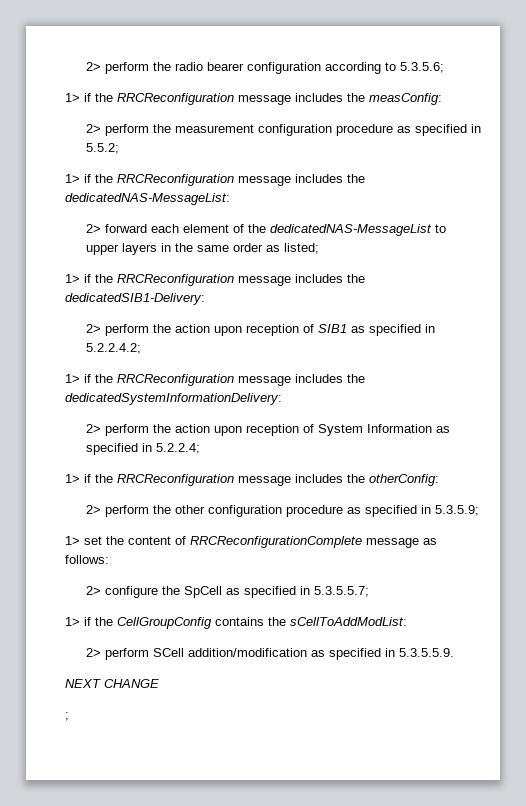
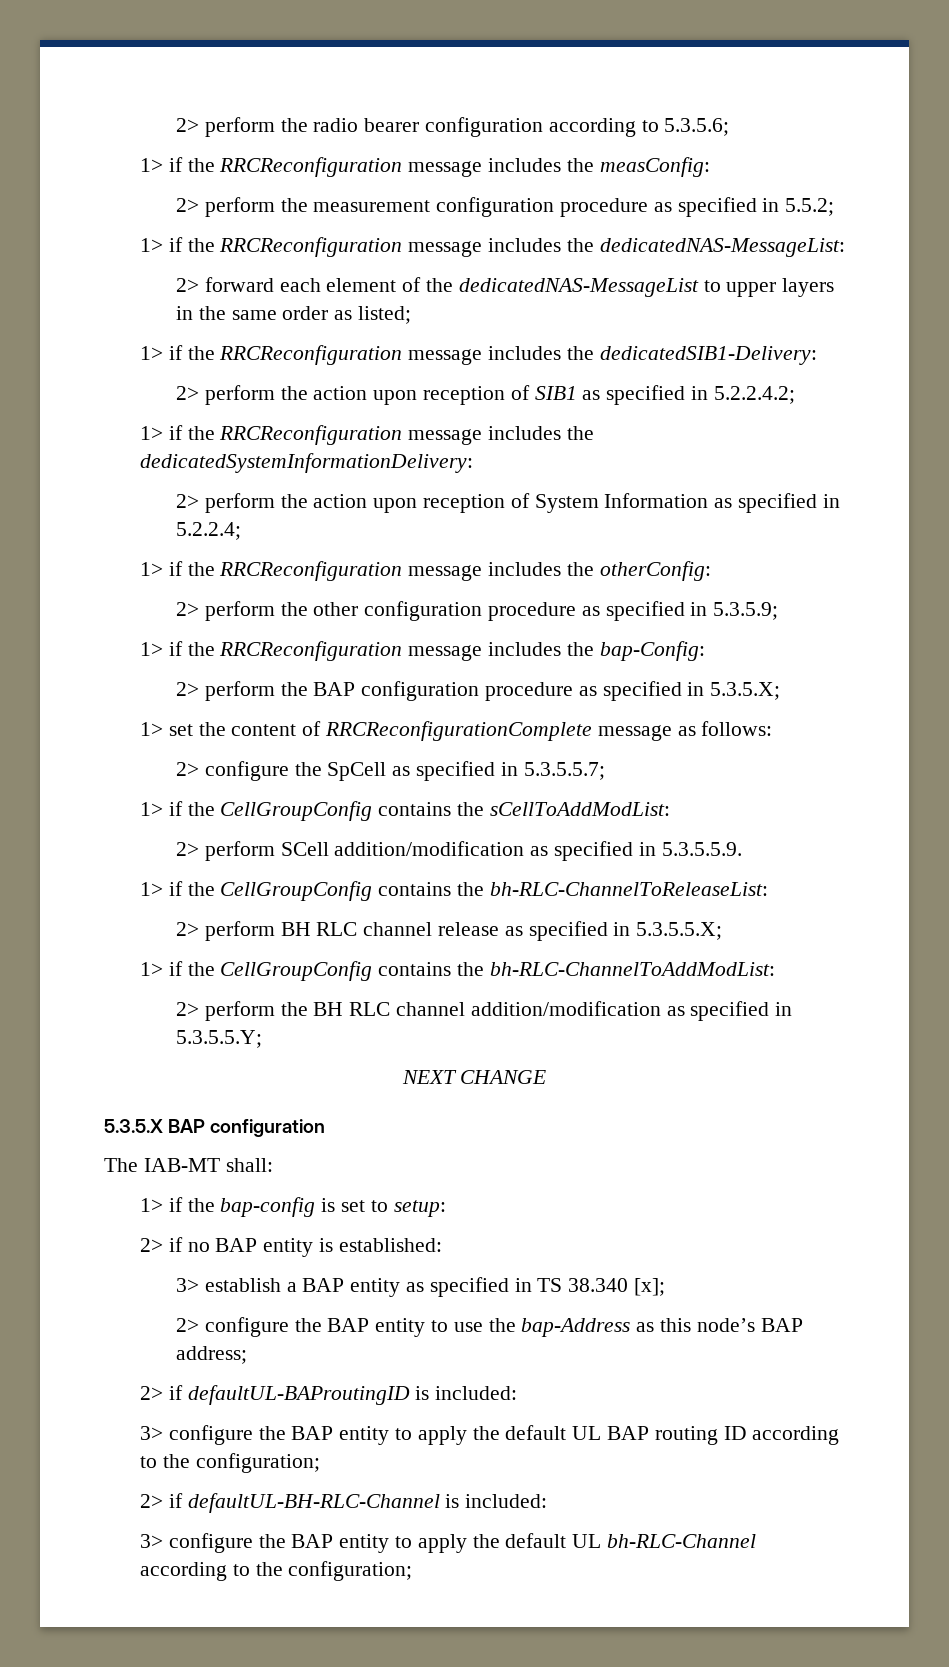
(479, 510) none -> [139,641,705,661] [175,681,781,701] // 1> if the RRCReconfiguration message includes the bap-Config: // 2> perform the BAP configuration procedure as specified in 5.3.5.X;
[65,679,160,688] [65,712,70,721] NEXT CHANGE // ; -> [139,881,768,901] [175,921,723,941] [139,961,775,981] [175,1001,793,1021] [175,1030,262,1048] [401,1070,547,1084] [104,1119,326,1137] [104,1158,273,1172] [139,1197,446,1217] [139,1237,442,1257] [175,1277,665,1297] [175,1317,803,1337] [175,1346,247,1364] [139,1385,518,1405] [139,1425,840,1445] [139,1453,320,1473] [139,1493,548,1513] [139,1533,757,1553] [139,1561,413,1581] 1> if the CellGroupConfig contains the bh-RLC-ChannelToReleaseList: // 2> perform BH RLC channel release as specified in 5.3.5.5.X; // 1> if the CellGroupConfig contains the bh-RLC-ChannelToAddModList: // 2> perform the BH RLC channel addition/modification as specified in 5.3.5.5.Y; // NEXT CHANGE // 5.3.5.X BAP configuration // The IAB-MT shall: // 1> if the bap-config is set to setup: // 2> if no BAP entity is established: // 3> establish a BAP entity as specified in TS 38.340 [x]; // 2> configure the BAP entity to use the bap-Address as this node’s BAP address; // 2> if defaultUL-BAProutingID is included: // 3> configure the BAP entity to apply the default UL BAP routing ID according to the configuration; // 2> if defaultUL-BH-RLC-Channel is included: // 3> configure the BAP entity to apply the default UL bh-RLC-Channel according to the configuration;

